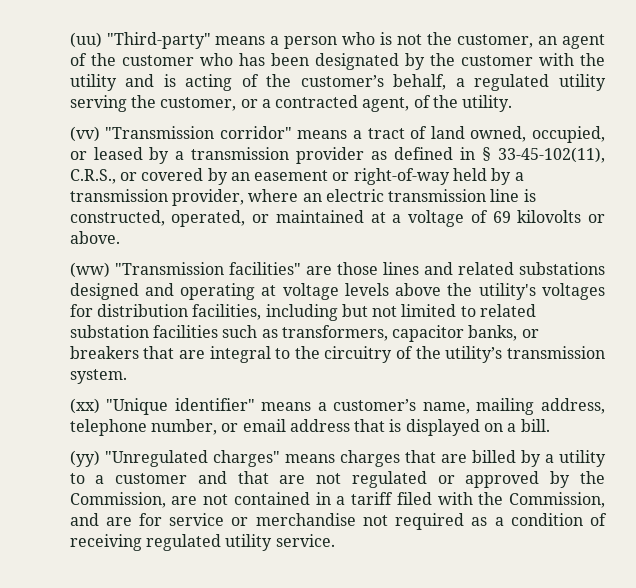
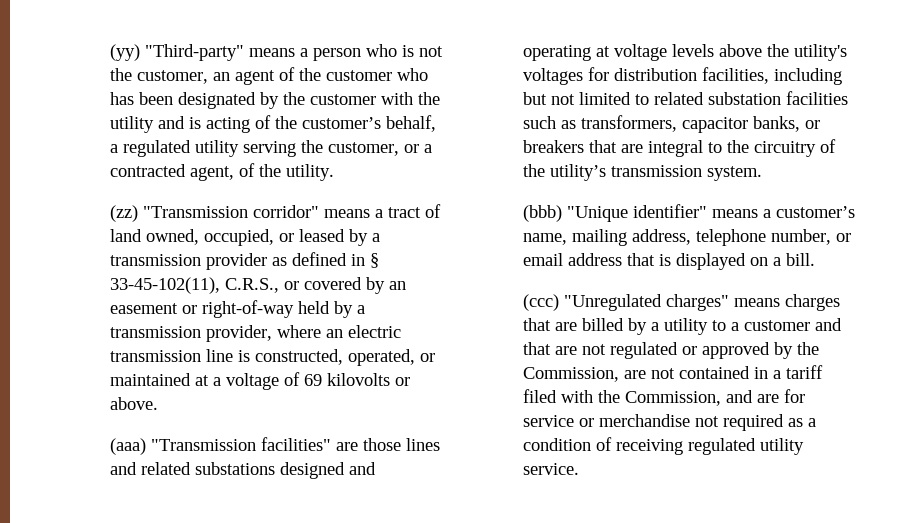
[69,32,102,48] (uu) -> [109,44,140,61] (yy)
[69,126,100,142] (vv) -> [109,205,138,222] (zz)
[69,262,110,278] (ww) -> [109,438,146,455] (aaa)
[69,398,100,414] (xx) -> [522,205,562,222] (bbb)
[69,450,100,467] (yy) -> [522,294,559,311] (ccc)

